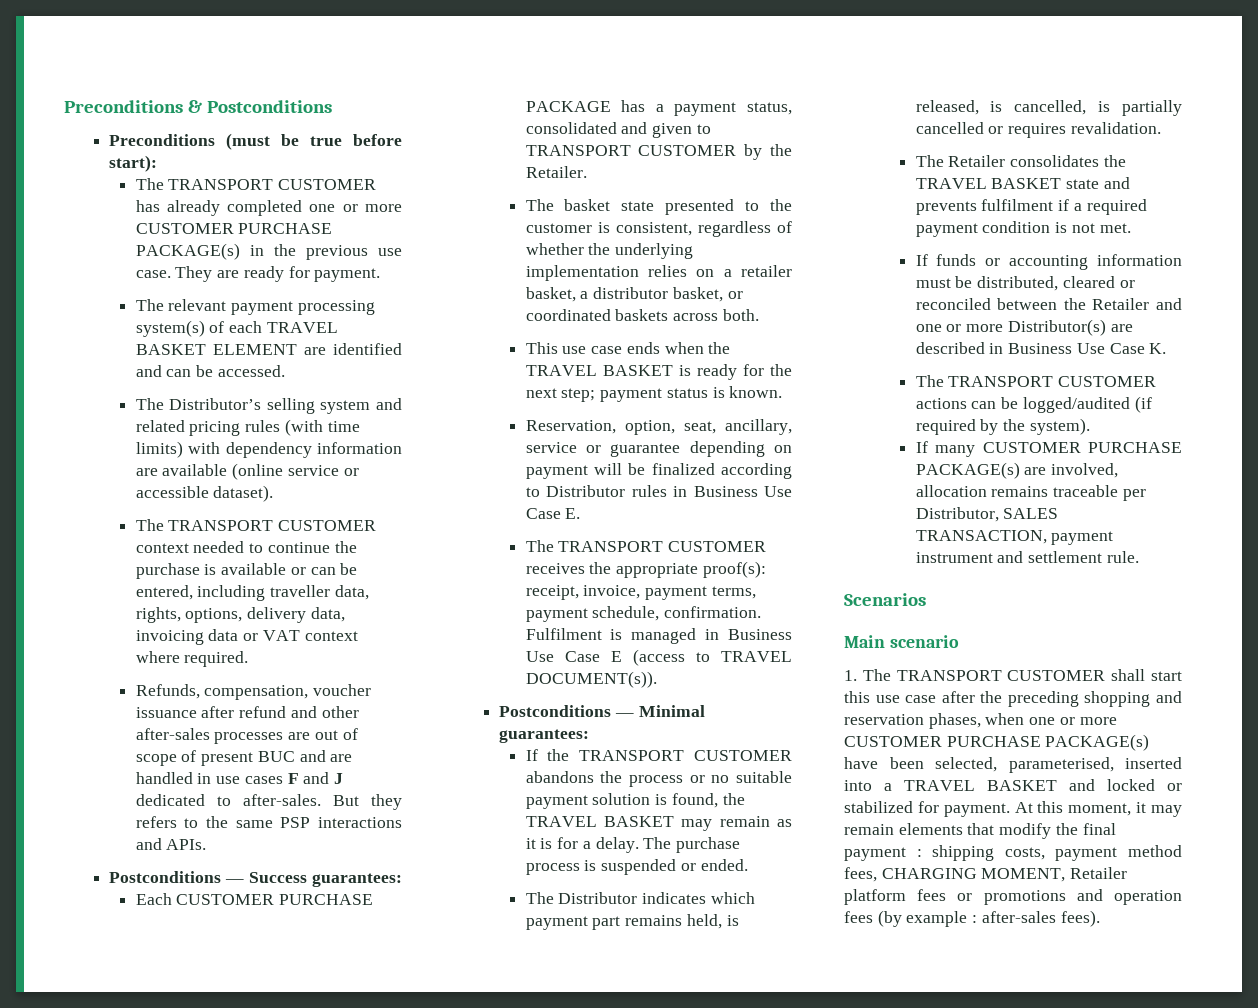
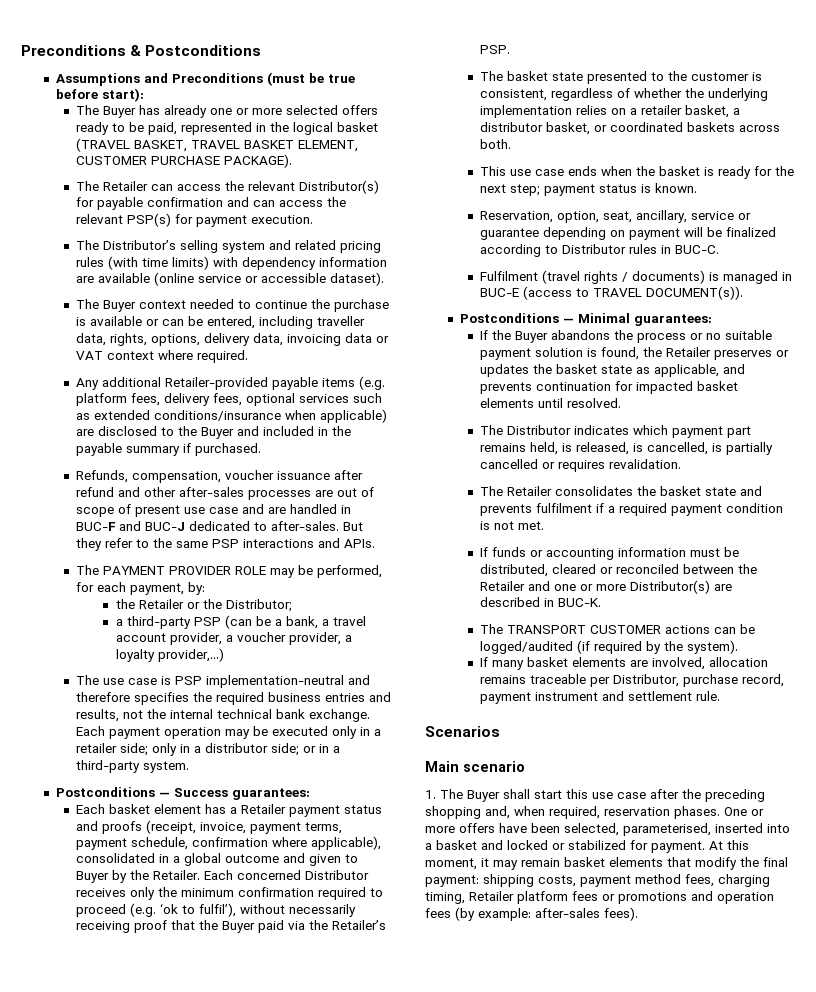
(332, 106) none -> [55,73,168,86] Assumptions and
[168,179,377,190] TRANSPORT CUSTOMER -> [102,106,136,118] Buyer
[227,200,402,216] [135,223,333,234] [135,243,402,260] [135,266,381,282] [135,299,375,315] [135,320,338,337] [135,343,402,355] [135,365,285,377] completed one or more CUSTOMER PURCHASE PACKAGE(s) in the previous use case. They are ready for payment. // The relevant payment processing system(s) of each TRAVEL BASKET ELEMENT are identified and can be accessed. -> [209,105,378,115] [75,122,378,135] [75,138,358,152] [75,154,292,168] [75,180,379,194] [75,197,346,210] [75,213,313,227] one or more selected offers ready to be paid, represented in the logical basket (TRAVEL BASKET, TRAVEL BASKET ELEMENT, CUSTOMER PURCHASE PACKAGE). // The Retailer can access the relevant Distributor(s) for payable confirmation and can access the relevant PSP(s) for payment execution.
[168,520,377,531] TRANSPORT CUSTOMER -> [102,300,136,312] Buyer
(249, 659) none -> [75,376,385,390] [75,393,382,406] [75,409,387,423] [75,426,351,439] [75,443,261,456] // Any additional Retailer-provided payable items (e.g. platform fees, delivery fees, optional services such as extended conditions/insurance when applicable) are disclosed to the Buyer and included in the payable summary if purchased.
[257,751,295,762] BUC -> [183,507,238,514] use case
[216,772,343,784] use cases F and J -> [75,521,185,531] BUC-F and BUC-J
[135,816,177,828] refers -> [104,538,133,548] refer
(207, 844) none -> [75,565,382,578] [75,582,205,595] [115,599,292,612] [115,615,366,629] [115,632,352,645] [115,648,224,662] [75,675,370,688] [75,692,391,705] [75,709,370,722] [75,726,381,739] [75,743,340,756] [75,760,189,773] // The PAYMENT PROVIDER ROLE may be performed, for each payment, by: // the Retailer or the Distributor; // a third-party PSP (can be a bank, a travel account provider, a voucher provider, a loyalty provider,...) // The use case is PSP implementation-neutral and therefore specifies the required business entries and results, not the internal technical bank exchange. Each payment operation may be executed only in a retailer side; only in a distributor side; or in a third-party system.
[176,894,374,905] [525,100,792,116] [525,122,617,134] CUSTOMER PURCHASE PACKAGE has a payment status, consolidated -> [108,804,382,817] [75,820,342,834] [75,836,381,850] [75,853,279,866] basket element has a Retailer payment status and proofs (receipt, invoice, payment terms, payment schedule, confirmation where applicable), consolidated in a global outcome
[525,145,737,156] TRANSPORT CUSTOMER -> [75,871,109,883] Buyer
(587, 172) none -> [203,870,369,880] [75,887,383,900] [75,903,356,917] [75,920,386,933] [479,45,510,54] Each concerned Distributor receives only the minimum confirmation required to proceed (e.g. ‘ok to fulfil’), without necessarily receiving proof that the Buyer paid via the Retailer’s PSP.
[525,365,673,376] TRAVEL BASKET -> [658,166,700,176] basket
[693,486,792,497] [525,508,581,519] [525,540,767,552] [525,561,766,578] [525,585,756,600] [525,606,762,622] [525,628,792,644] [525,651,622,662] Business Use Case E. // The TRANSPORT CUSTOMER receives the appropriate proof(s): receipt, invoice, payment terms, payment schedule, confirmation. Fulfilment is managed in Business Use Case E -> [674,245,719,254] [479,270,792,284] [479,288,519,297] BUC-C. // Fulfilment (travel rights / documents) is managed in BUC-E
[579,750,792,761] TRANSPORT CUSTOMER -> [514,331,548,343] Buyer
[525,816,792,831] [525,837,740,853] [525,859,748,875] TRAVEL BASKET may remain as it is for a delay. The purchase process is suspended or ended. -> [665,347,789,360] [479,364,745,377] [479,381,738,394] [479,398,621,408] Retailer preserves or updates the basket state as applicable, and prevents continuation for impacted basket elements until resolved.
[915,178,1062,189] TRAVEL BASKET -> [659,486,701,496] basket
[1008,343,1167,354] Business Use Case K. -> [557,598,601,607] BUC-K.
[982,442,1182,453] [915,462,1020,479] CUSTOMER PURCHASE PACKAGE(s) -> [526,657,626,667] basket elements
[1003,508,1059,519] [915,530,1047,544] SALES TRANSACTION, -> [682,674,784,687] purchase record,
[896,670,1106,681] TRANSPORT CUSTOMER -> [467,790,500,802] Buyer
[1156,691,1182,703] [844,713,1117,729] [844,734,1150,751] and reservation phases, when one or more CUSTOMER PURCHASE PACKAGE(s) -> [485,806,764,819] [425,823,495,833] and, when required, reservation phases. One or more offers
[904,780,1057,791] TRAVEL BASKET -> [436,840,477,850] basket
(894, 829) none -> [564,857,605,867] basket
[844,847,922,861] payment : -> [425,875,479,887] payment:
[881,868,1066,882] CHARGING MOMENT, -> [718,874,770,887] [425,892,465,904] charging timing,
[906,911,978,927] example : -> [478,908,531,921] example:

